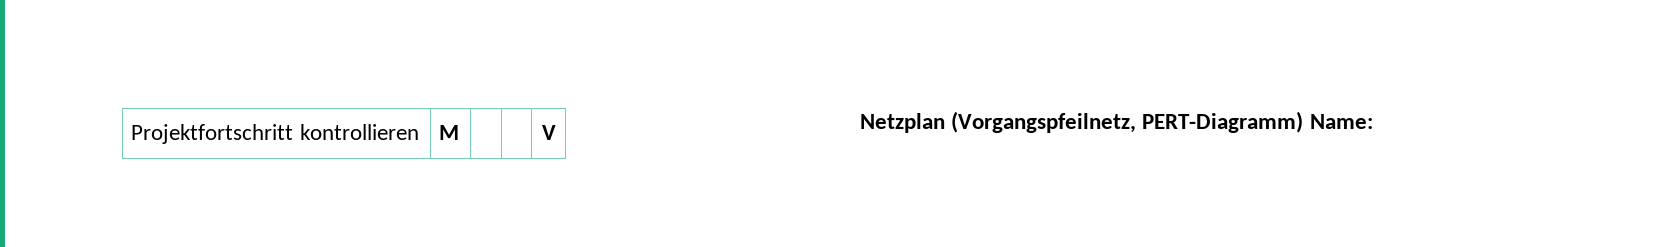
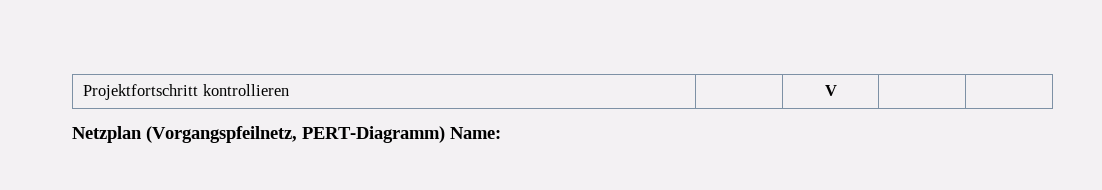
[439,125,460,140] [541,125,556,140] M | | | V -> [824,85,837,96] | V | |

